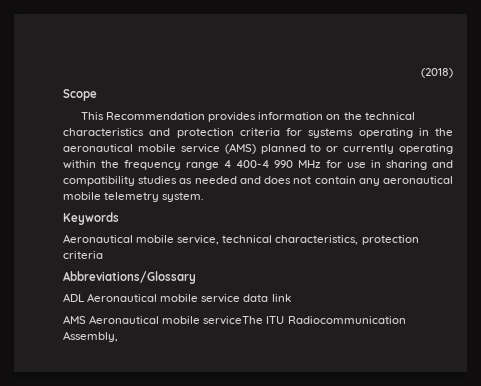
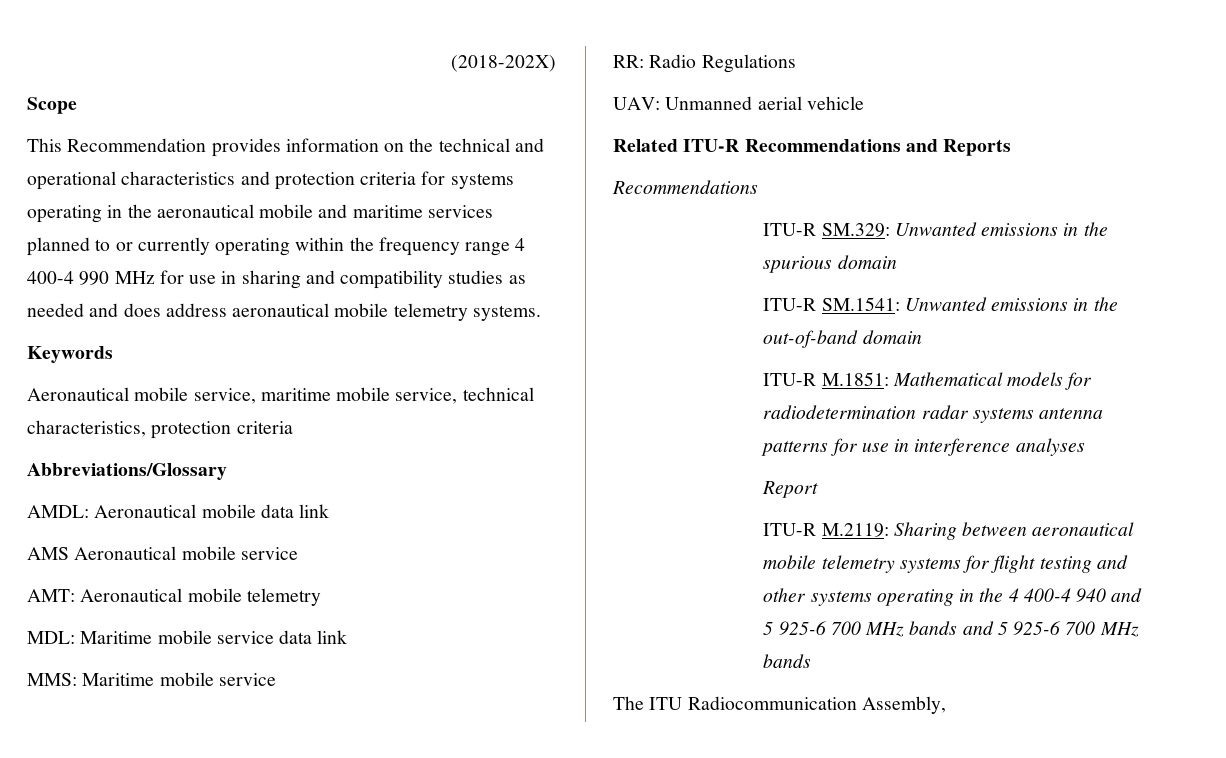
[421,68,453,78] (2018) -> [451,55,556,72] (2018-202X)
(415, 116) none -> [514,138,544,152] [27,171,116,190] and operational
[180,143,256,154] service (AMS) -> [318,204,493,218] and maritime services
[293,176,454,186] [63,192,205,202] not contain any aeronautical mobile telemetry system. -> [165,303,541,321] address aeronautical mobile telemetry systems.
(220, 240) none -> [260,387,458,404] maritime mobile service,
[63,293,241,303] ADL Aeronautical mobile service -> [27,504,256,518] AMDL: Aeronautical mobile
[203,316,264,325] serviceThe -> [240,547,298,560] [27,588,321,606] [27,630,348,644] [27,672,276,686] [613,54,796,73] [613,96,864,110] [613,139,1012,156] [612,180,758,194] [763,222,1108,237] [763,255,897,273] [763,297,1118,311] [763,330,922,348] [763,372,1093,390] [763,405,1104,423] [761,438,1085,456] [762,481,819,498] [763,522,1135,540] [763,555,1128,573] [763,588,1143,606] [763,621,1139,637] [763,654,812,668] [613,696,644,710] service // AMT: Aeronautical mobile telemetry // MDL: Maritime mobile service data link // MMS: Maritime mobile service // RR: Radio Regulations // UAV: Unmanned aerial vehicle // Related ITU-R Recommendations and Reports // Recommendations // ITU-R SM.329: Unwanted emissions in the spurious domain // ITU-R SM.1541: Unwanted emissions in the out-of-band domain // ITU-R M.1851: Mathematical models for radiodetermination radar systems antenna patterns for use in interference analyses // Report // ITU-R M.2119: Sharing between aeronautical mobile telemetry systems for flight testing and other systems operating in the 4 400-4 940 and 5 925-6 700 MHz bands and 5 925-6 700 MHz bands // The

